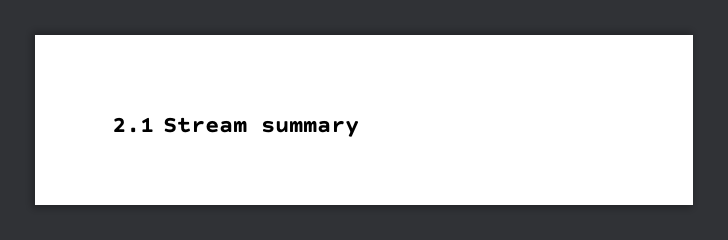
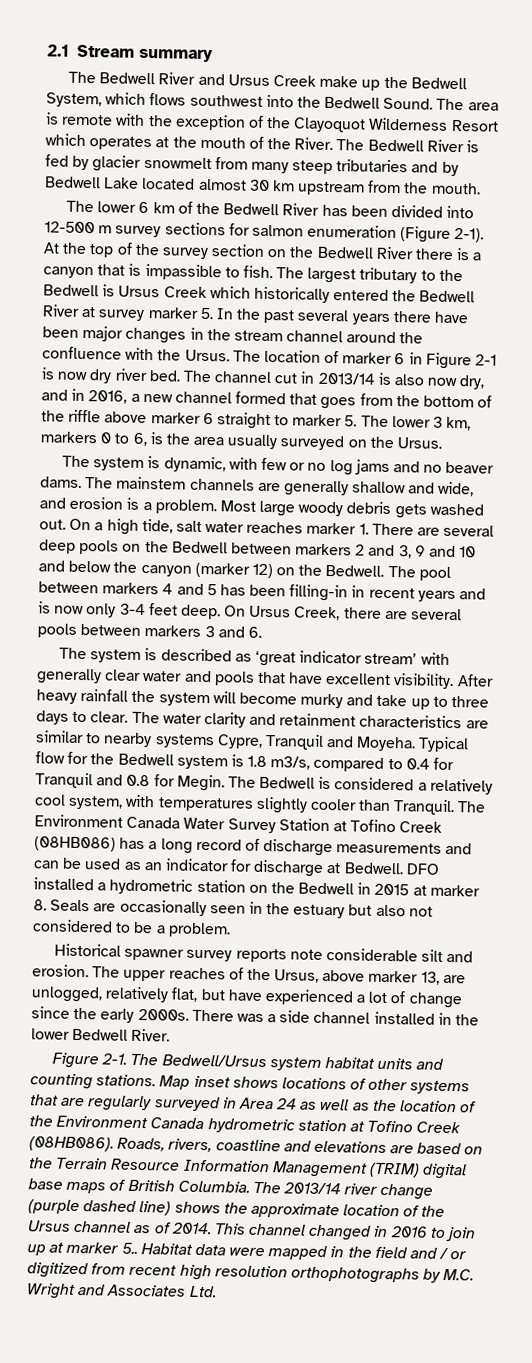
(359, 128) none -> [68,71,467,91] [46,92,499,111] [46,112,499,133] [45,133,480,153] [45,154,459,177] [44,176,481,196] [66,200,475,219] [44,221,485,243] [43,242,482,261] [43,263,463,284] [43,284,476,303] [42,304,470,325] [42,325,424,344] [42,346,498,370] [41,367,485,390] [41,388,493,410] [41,409,472,431] [40,431,443,451] [62,455,495,476] [40,476,475,497] [39,496,484,519] [39,518,495,537] [39,539,477,559] [38,560,451,581] [38,581,487,603] [38,601,463,621] [37,623,262,638] [59,647,450,667] [36,668,494,690] [36,688,490,710] [36,710,489,729] [35,730,470,753] [35,751,455,772] [35,772,493,795] [34,794,487,816] [34,814,443,834] [34,836,473,857] [33,857,440,877] [33,877,480,897] [33,899,433,919] [32,919,231,938] [54,943,474,963] [32,964,466,985] [31,986,462,1009] [31,1006,480,1026] [31,1028,171,1042] [52,1052,445,1071] [30,1073,471,1095] [30,1094,477,1113] [29,1115,461,1134] [29,1136,484,1155] [29,1157,468,1180] [28,1178,434,1200] [28,1199,446,1219] [28,1220,477,1242] [27,1241,468,1261] [27,1262,475,1284] [26,1283,217,1299] // The Bedwell River and Ursus Creek make up the Bedwell System, which flows southwest into the Bedwell Sound. The area is remote with the exception of the Clayoquot Wilderness Resort which operates at the mouth of the River. The Bedwell River is fed by glacier snowmelt from many steep tributaries and by Bedwell Lake located almost 30 km upstream from the mouth. // The lower 6 km of the Bedwell River has been divided into 12-500 m survey sections for salmon enumeration (Figure 2-1). At the top of the survey section on the Bedwell River there is a canyon that is impassible to fish. The largest tributary to the Bedwell is Ursus Creek which historically entered the Bedwell River at survey marker 5. In the past several years there have been major changes in the stream channel around the confluence with the Ursus. The location of marker 6 in Figure 2-1 is now dry river bed. The channel cut in 2013/14 is also now dry, and in 2016, a new channel formed that goes from the bottom of the riffle above marker 6 straight to marker 5. The lower 3 km, markers 0 to 6, is the area usually surveyed on the Ursus. // The system is dynamic, with few or no log jams and no beaver dams. The mainstem channels are generally shallow and wide, and erosion is a problem. Most large woody debris gets washed out. On a high tide, salt water reaches marker 1. There are several deep pools on the Bedwell between markers 2 and 3, 9 and 10 and below the canyon (marker 12) on the Bedwell. The pool between markers 4 and 5 has been filling-in in recent years and is now only 3-4 feet deep. On Ursus Creek, there are several pools between markers 3 and 6. // The system is described as ‘great indicator stream’ with generally clear water and pools that have excellent visibility. After heavy rainfall the system will become murky and take up to three days to clear. The water clarity and retainment characteristics are similar to nearby systems Cypre, Tranquil and Moyeha. Typical flow for the Bedwell system is 1.8 m3/s, compared to 0.4 for Tranquil and 0.8 for Megin. The Bedwell is considered a relatively cool system, with temperatures slightly cooler than Tranquil. The Environment Canada Water Survey Station at Tofino Creek (08HB086) has a long record of discharge measurements and can be used as an indicator for discharge at Bedwell. DFO installed a hydrometric station on the Bedwell in 2015 at marker 8. Seals are occasionally seen in the estuary but also not considered to be a problem. // Historical spawner survey reports note considerable silt and erosion. The upper reaches of the Ursus, above marker 13, are unlogged, relatively flat, but have experienced a lot of change since the early 2000s. There was a side channel installed in the lower Bedwell River. // Figure 2-1. The Bedwell/Ursus system habitat units and counting stations. Map inset shows locations of other systems that are regularly surveyed in Area 24 as well as the location of the Environment Canada hydrometric station at Tofino Creek (08HB086). Roads, rivers, coastline and elevations are based on the Terrain Resource Information Management (TRIM) digital base maps of British Columbia. The 2013/14 river change (purple dashed line) shows the approximate location of the Ursus channel as of 2014. This channel changed in 2016 to join up at marker 5.. Habitat data were mapped in the field and / or digitized from recent high resolution orthophotographs by M.C. Wright and Associates Ltd.

